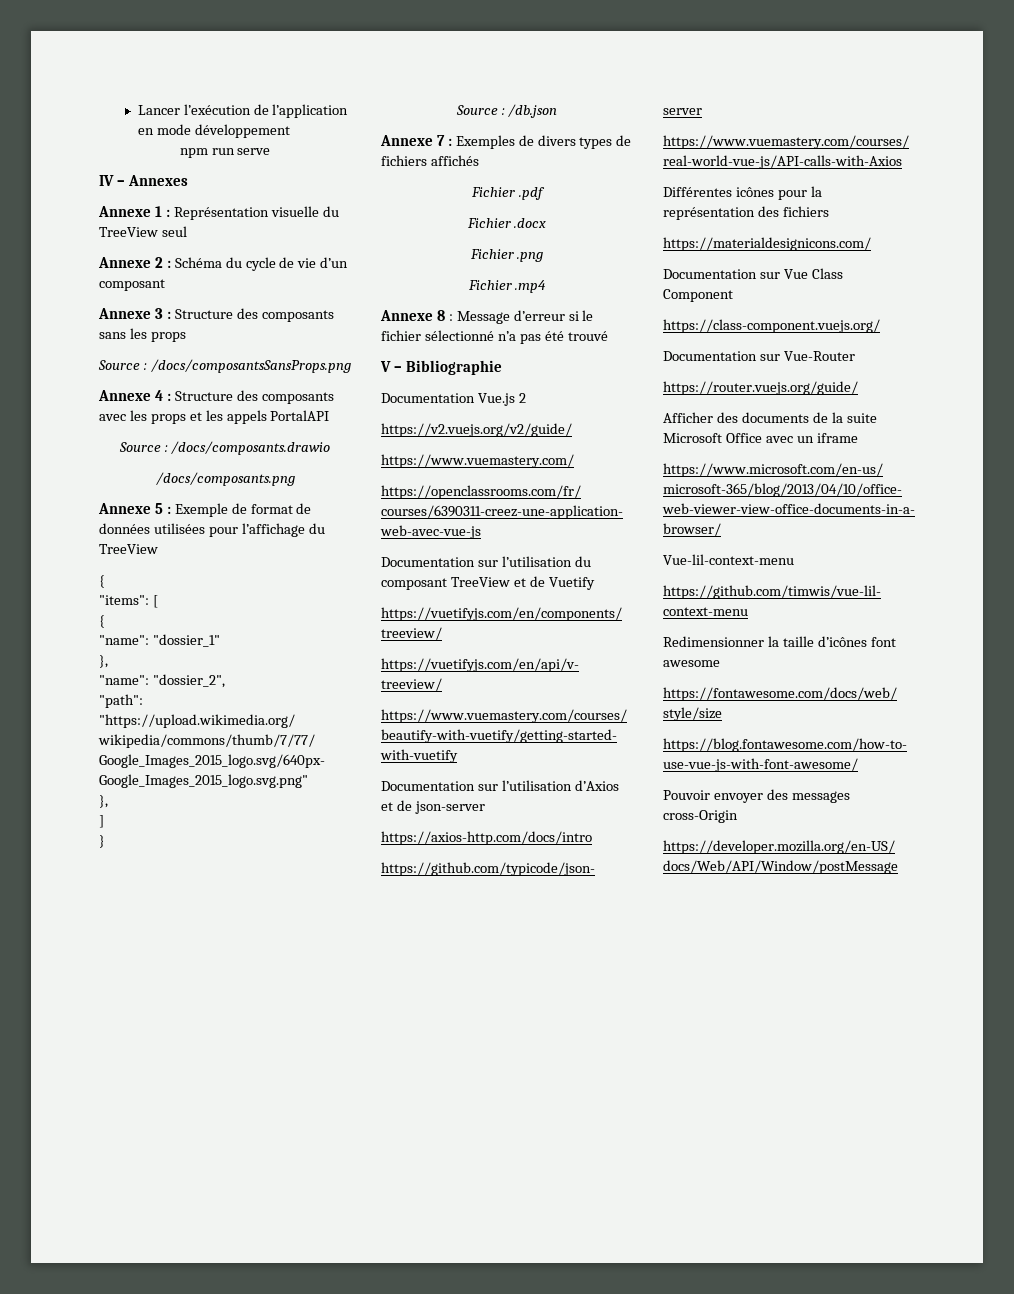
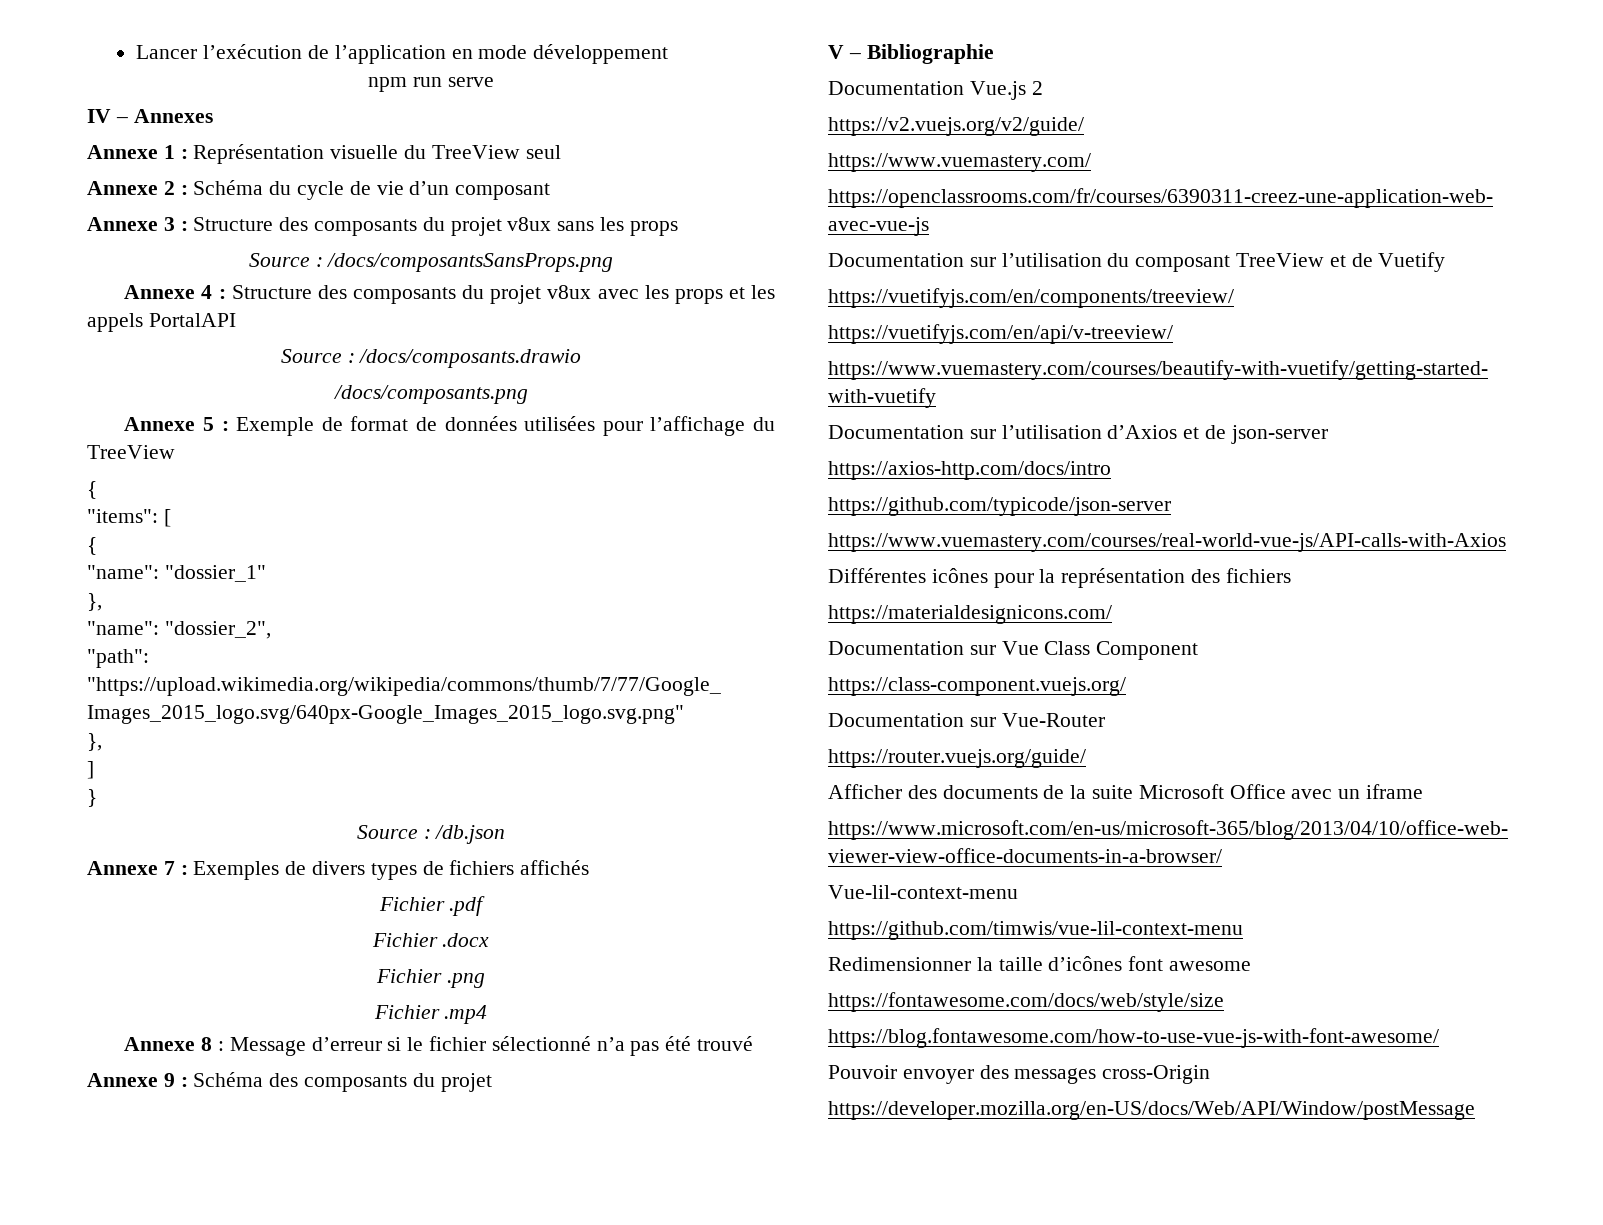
(334, 316) none -> [422,217,552,236] du projet v8ux
(334, 398) none -> [462,285,592,304] du projet v8ux
(608, 336) none -> [87,1072,492,1092] // Annexe 9 : Schéma des composants du projet

